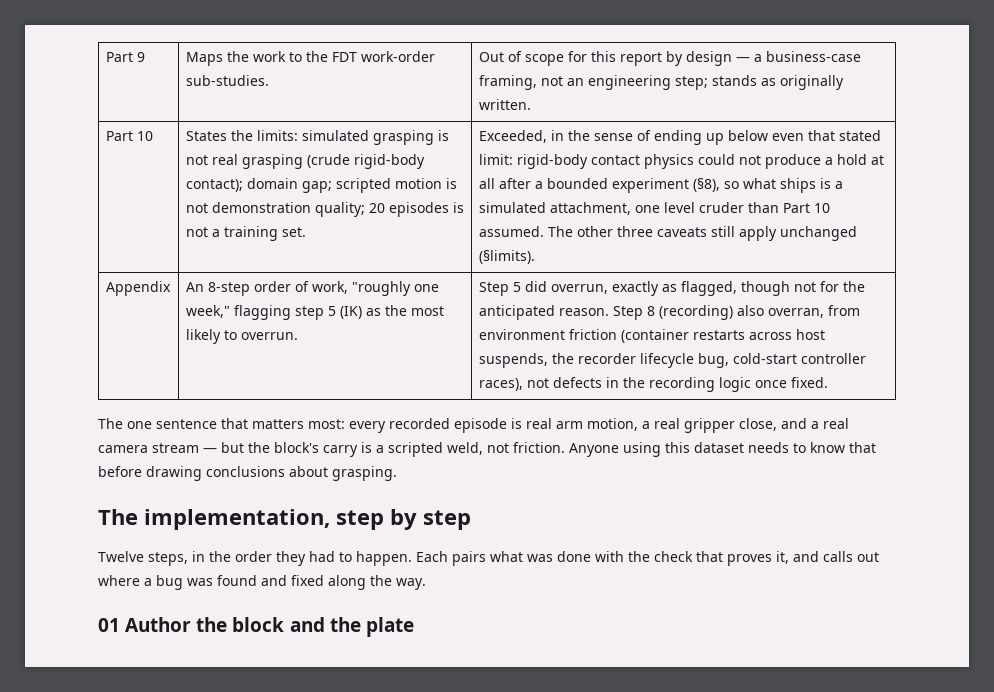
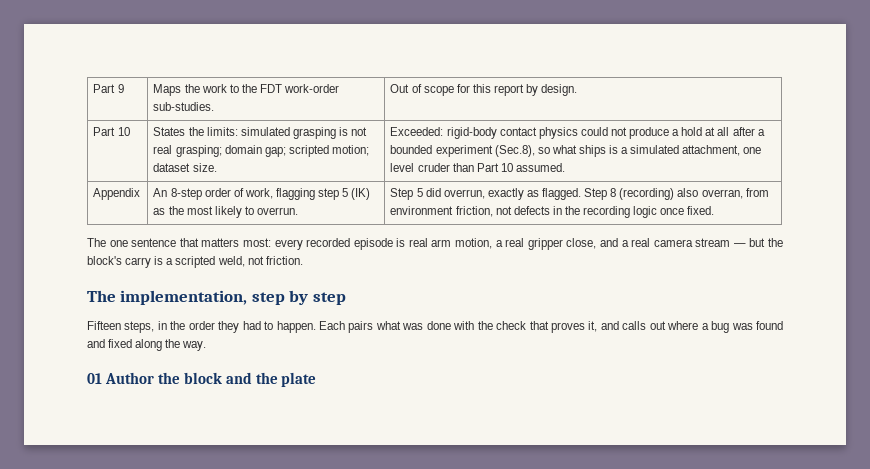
[685,51,861,66] [478,75,844,90] [478,99,531,110] design — a business-case framing, not an engineering step; stands as originally written. -> [541,84,578,96] design.
[241,154,425,169] [185,178,457,193] [185,202,464,217] [185,226,306,241] [478,130,881,145] [478,154,513,165] grasping (crude rigid-body contact); domain gap; scripted motion is not demonstration quality; 20 episodes is not a training set. | Exceeded, in the sense of ending up below even that stated limit: -> [175,145,369,157] [153,163,217,172] [390,127,444,136] grasping; domain gap; scripted motion; dataset size. | Exceeded:
[692,178,720,192] (§8), -> [494,145,535,157] (Sec.8),
[547,226,857,241] [478,250,535,264] The other three caveats still apply unchanged (§limits). -> (565, 167) none
[351,281,439,296] [185,305,230,318] "roughly one week," -> (273, 193) none
[680,281,865,296] [478,305,609,320] flagged, though not for the anticipated reason. -> [542,188,582,200] flagged.
[568,329,825,343] [478,353,866,368] [478,378,523,391] friction (container restarts across host suspends, the recorder lifecycle bug, cold-start controller races), -> [455,206,493,217] friction,
[569,442,876,457] [98,466,397,481] Anyone using this dataset needs to know that before drawing conclusions about grasping. -> (303, 260) none
[98,551,144,562] Twelve -> [87,321,121,330] Fifteen

